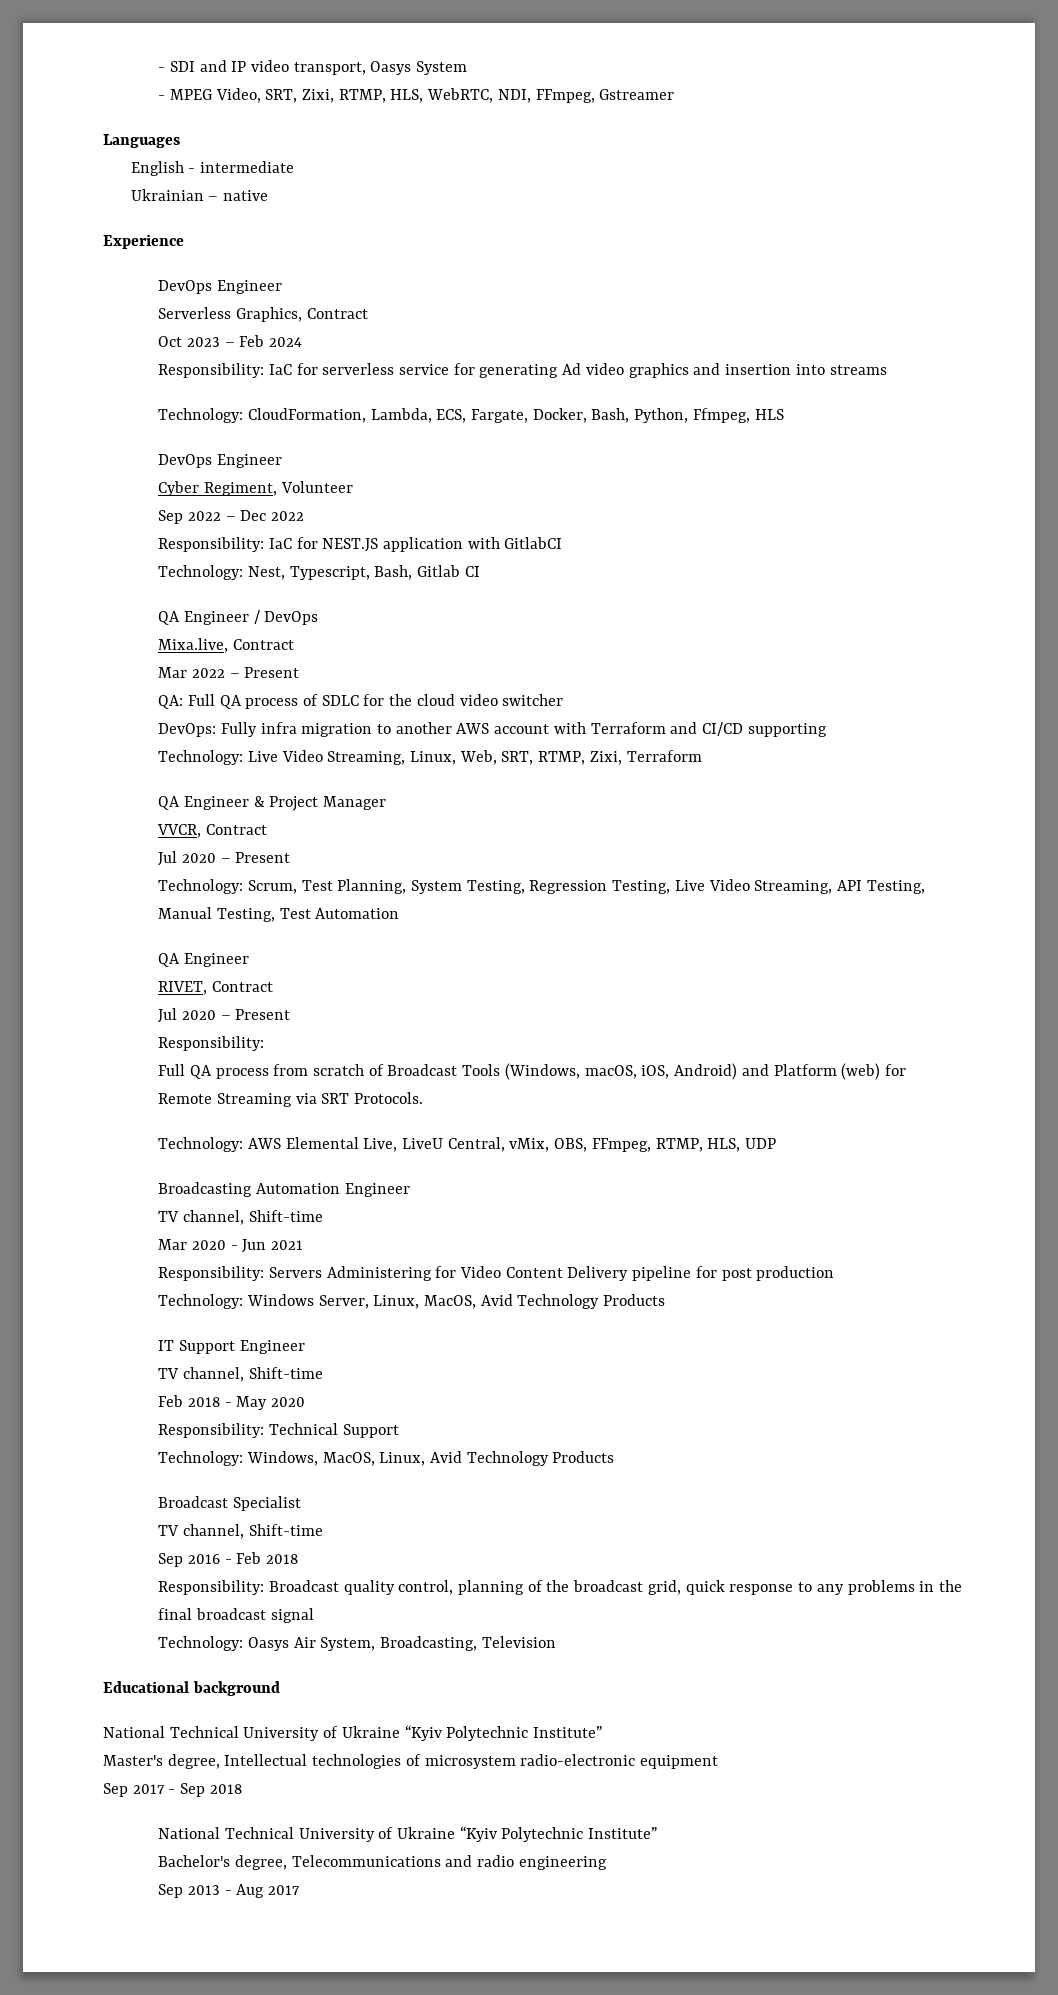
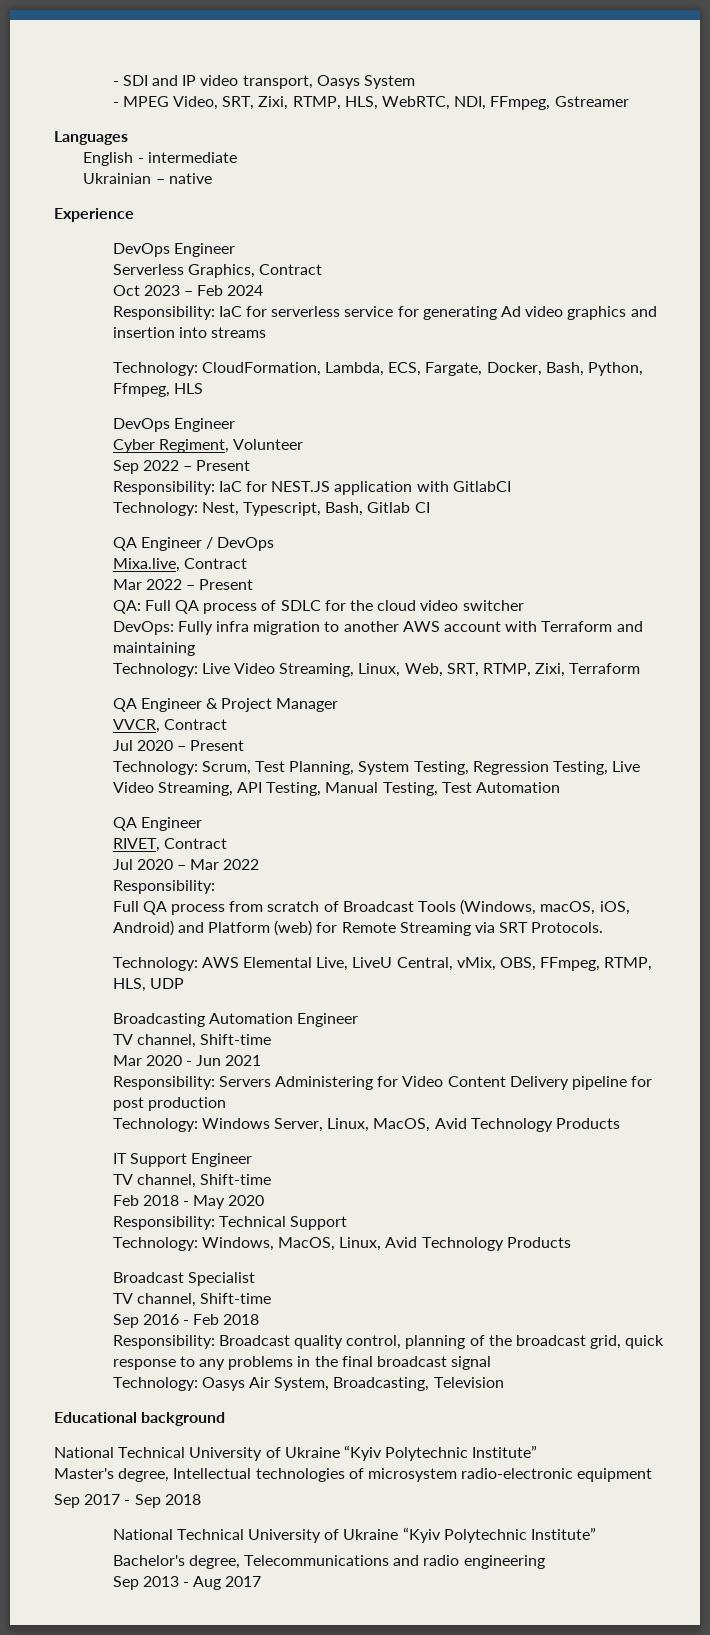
[240,510,304,521] Dec 2022 -> [196,460,251,471] Present
[702,722,827,737] CI/CD supporting -> [112,642,195,656] maintaining
[235,1009,291,1020] Present -> [190,859,260,870] Mar 2022

